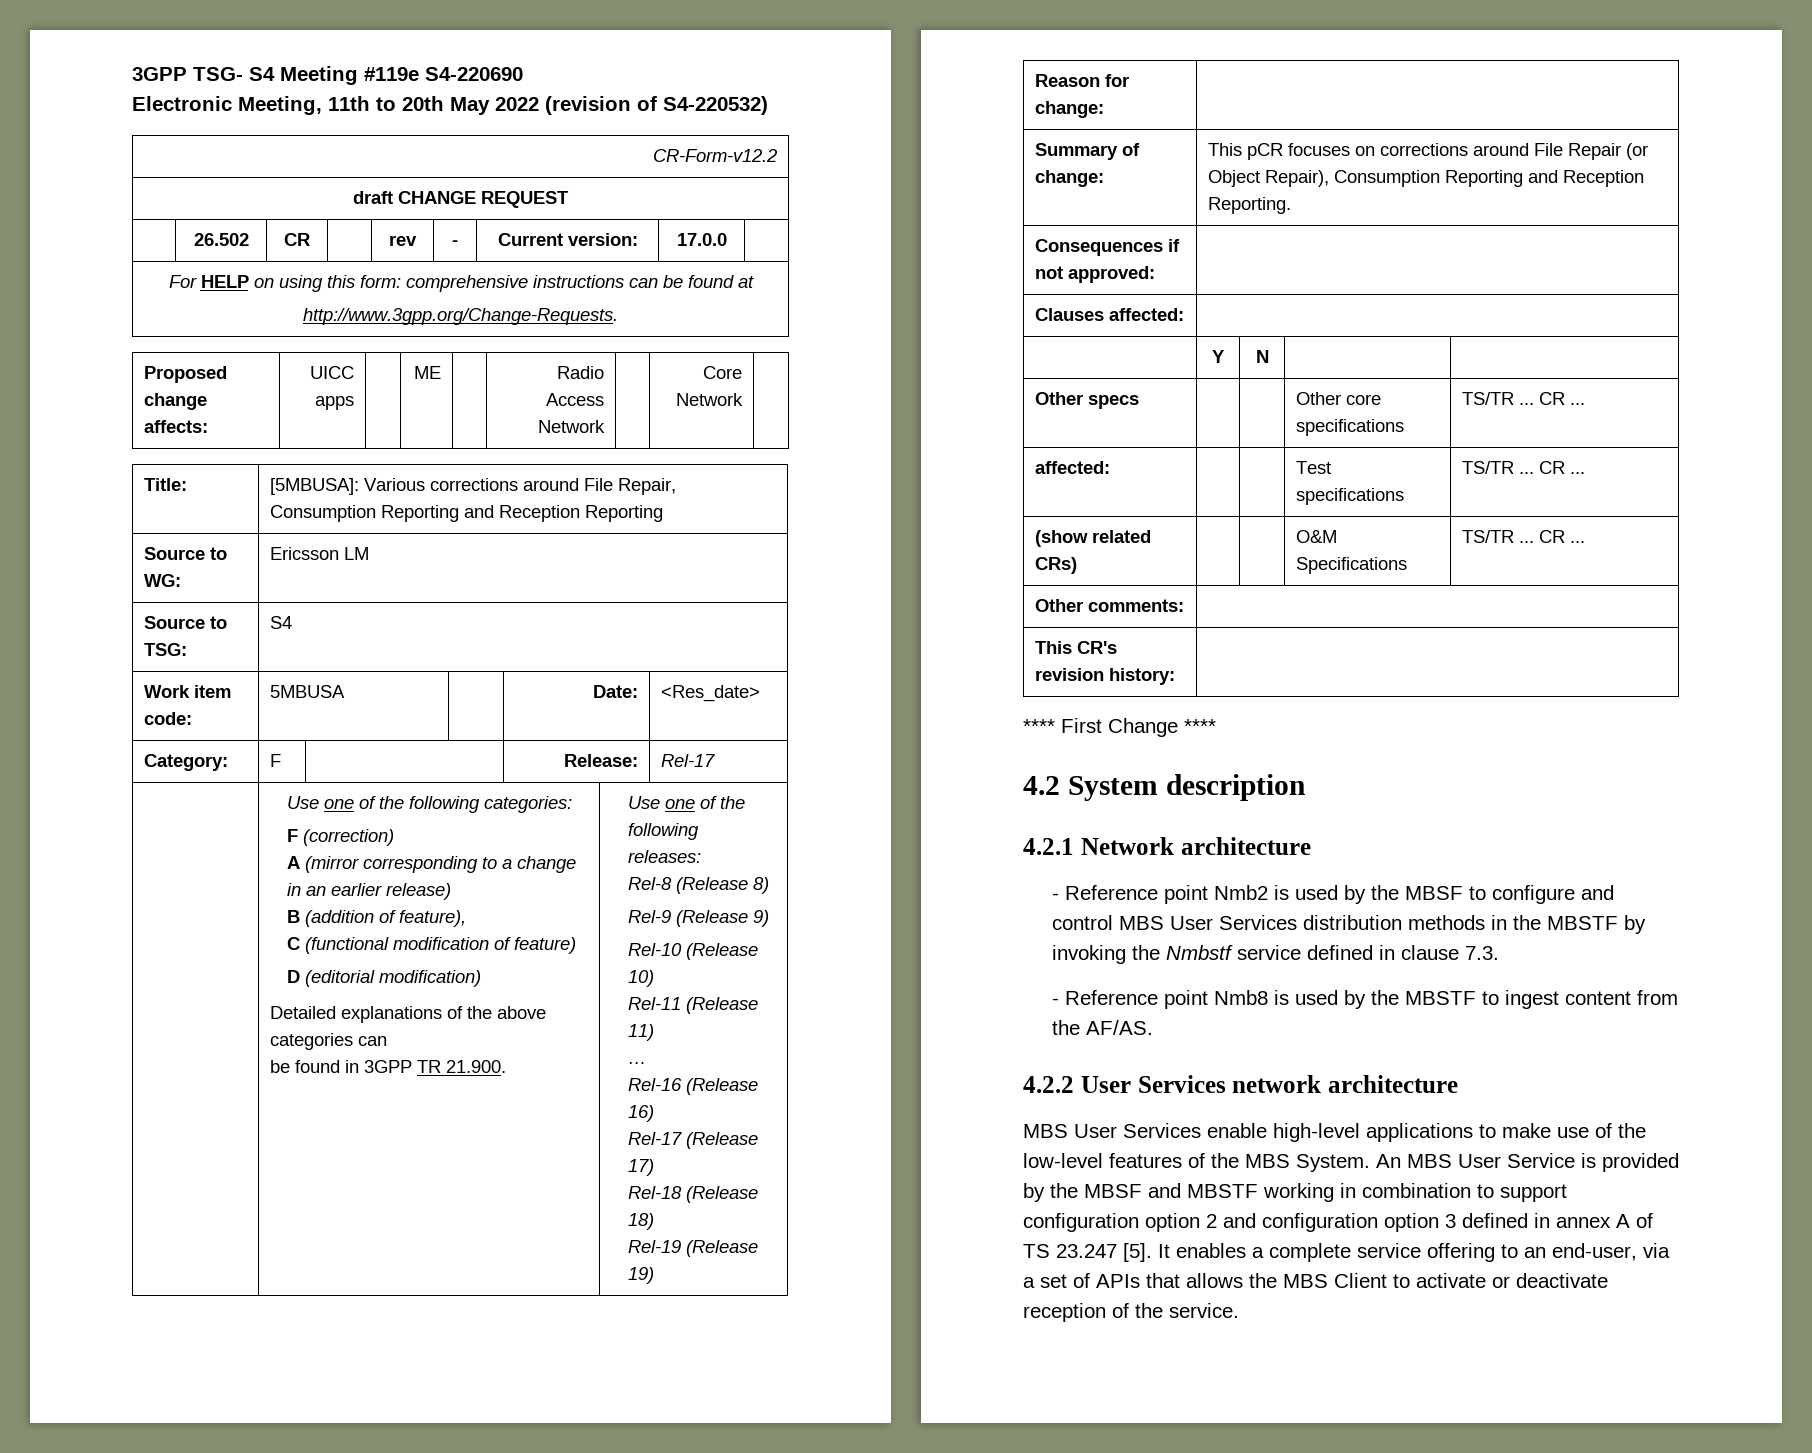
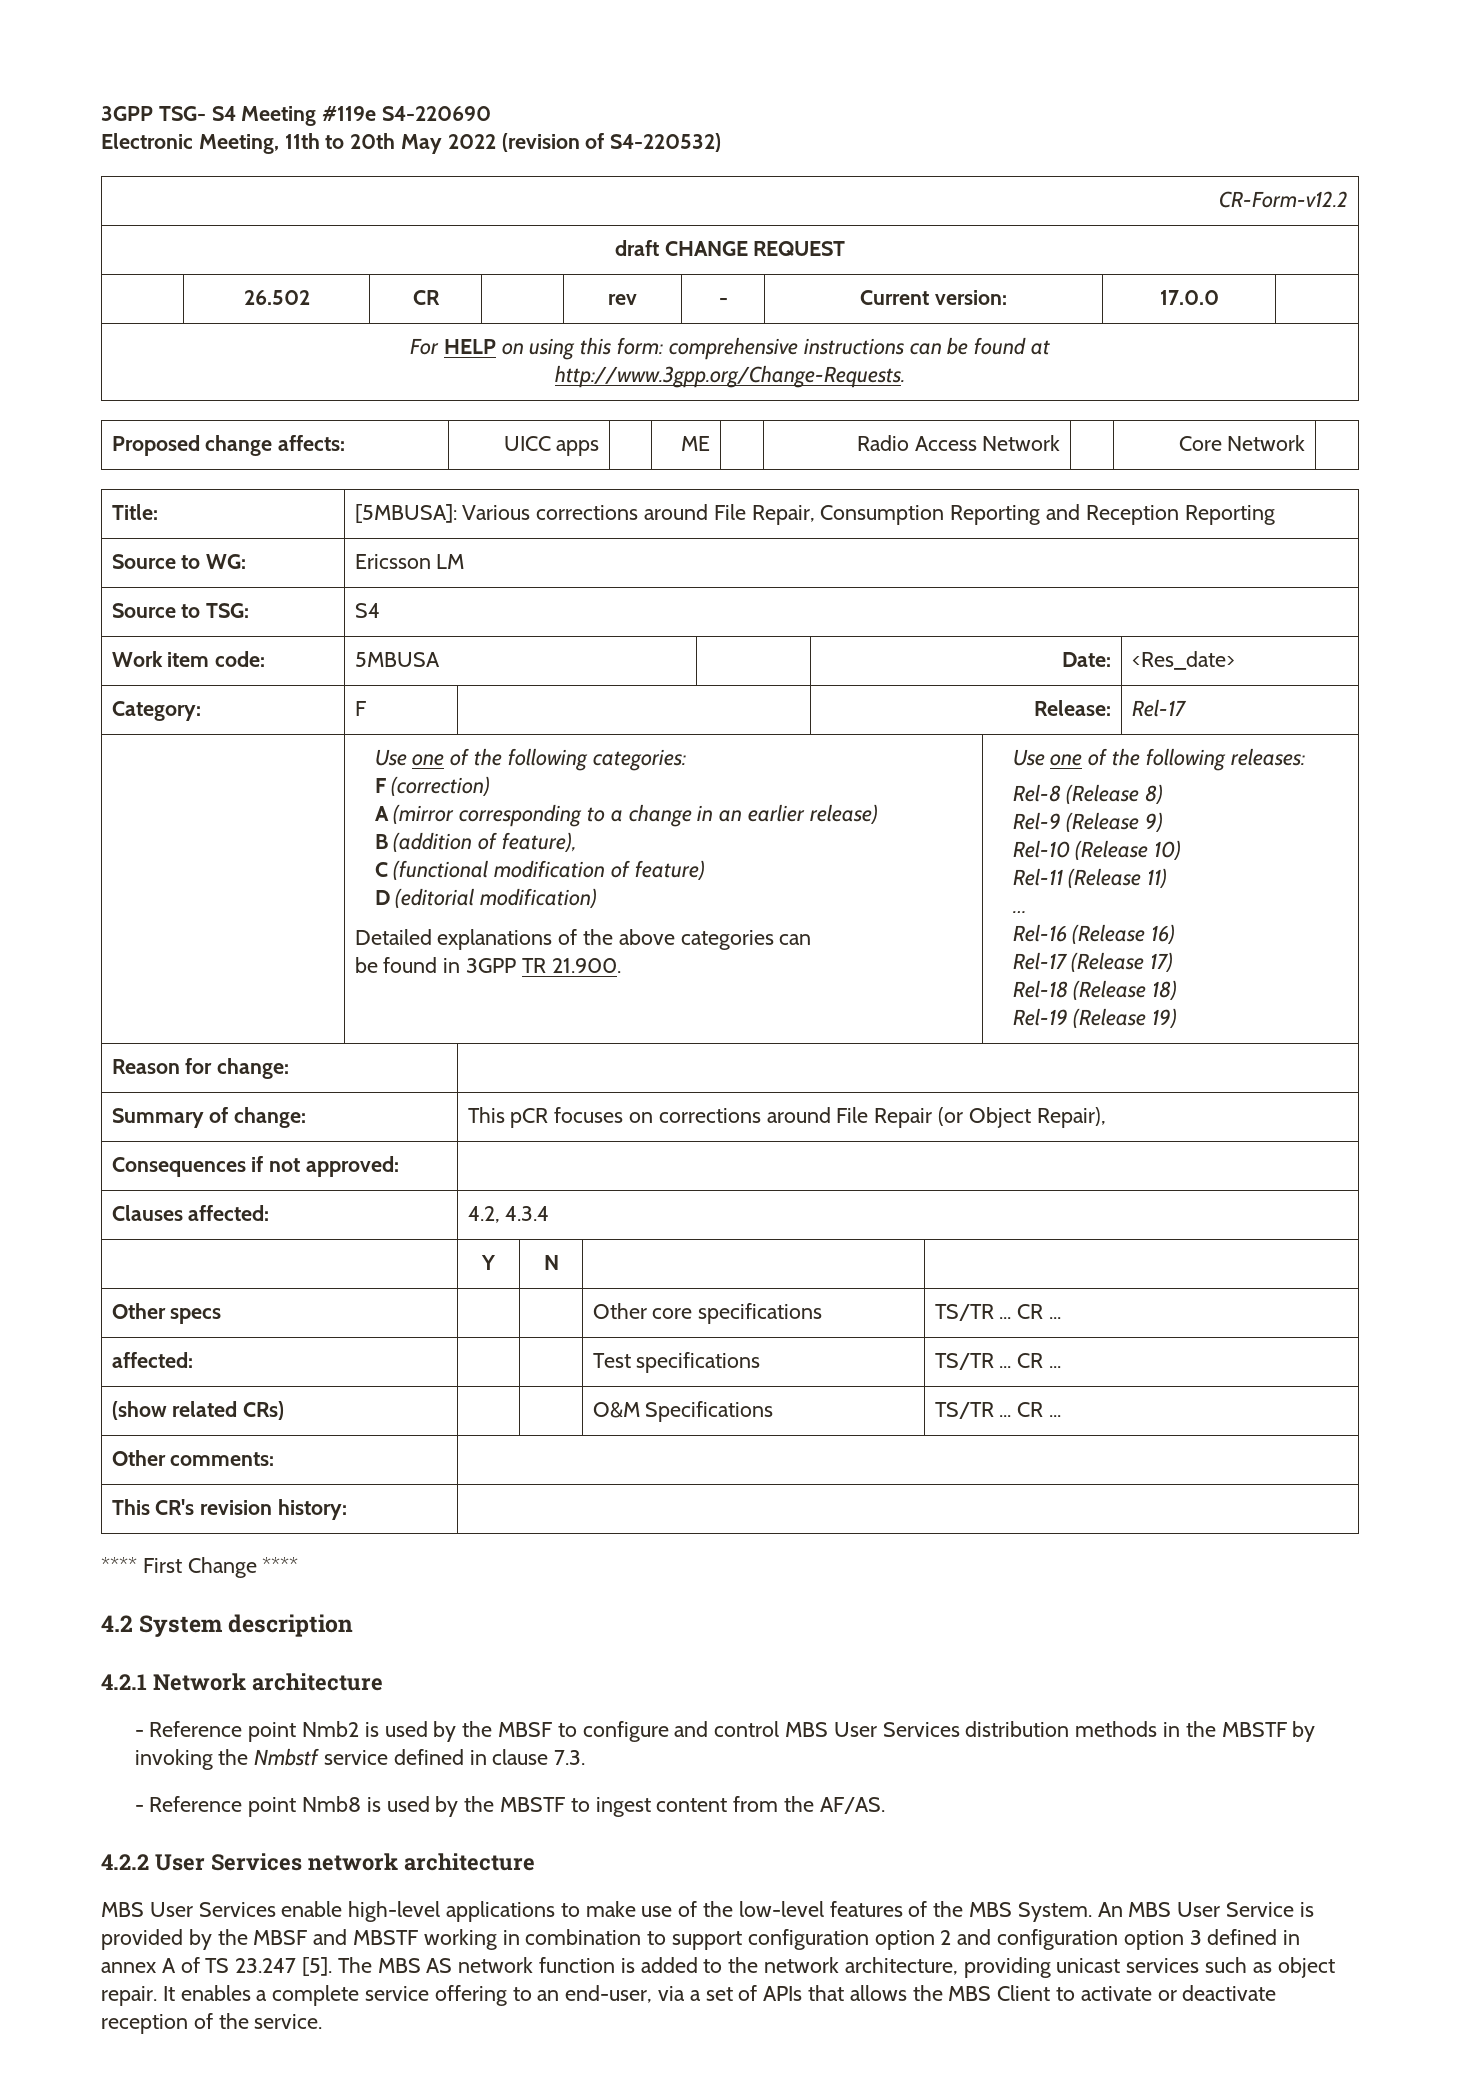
[1334,170,1645,187] [1208,197,1292,214] Consumption Reporting and Reception Reporting. -> (1106, 1117) none
(1185, 314) none -> [467,1206,550,1223] 4.2, 4.3.4
(1152, 1252) none -> [337,1957,1335,1978] [101,1986,157,2006] The MBS AS network function is added to the network architecture, providing unicast services such as object repair.

